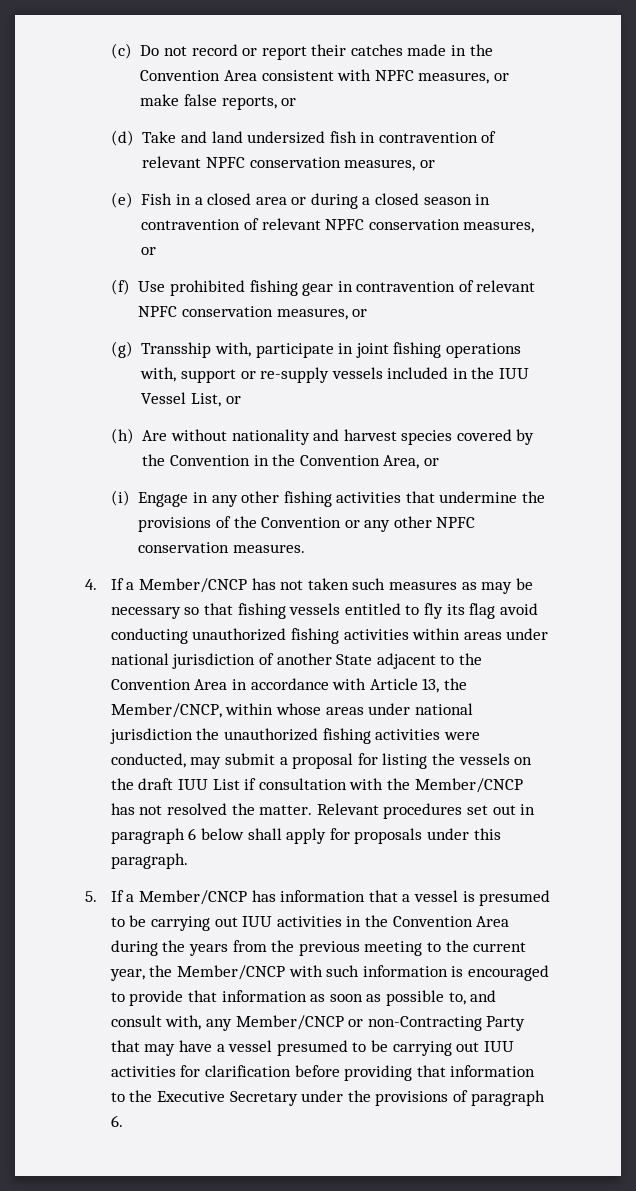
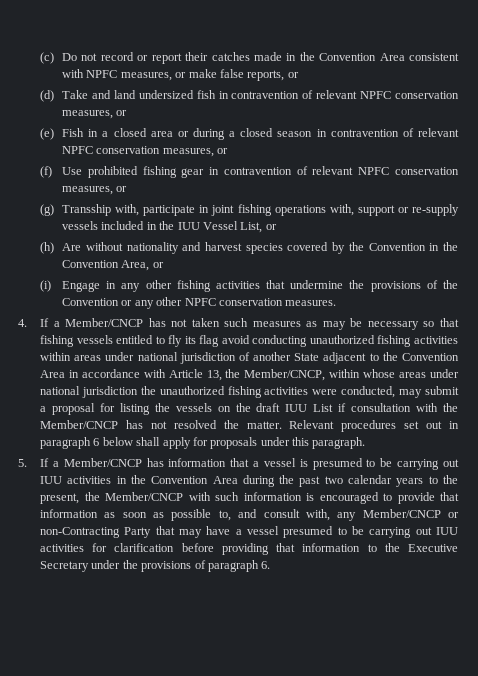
[189,940,527,956] [109,969,145,981] years from the previous meeting to the current year, -> [299,475,459,487] [40,493,80,504] past two calendar years to the present,

